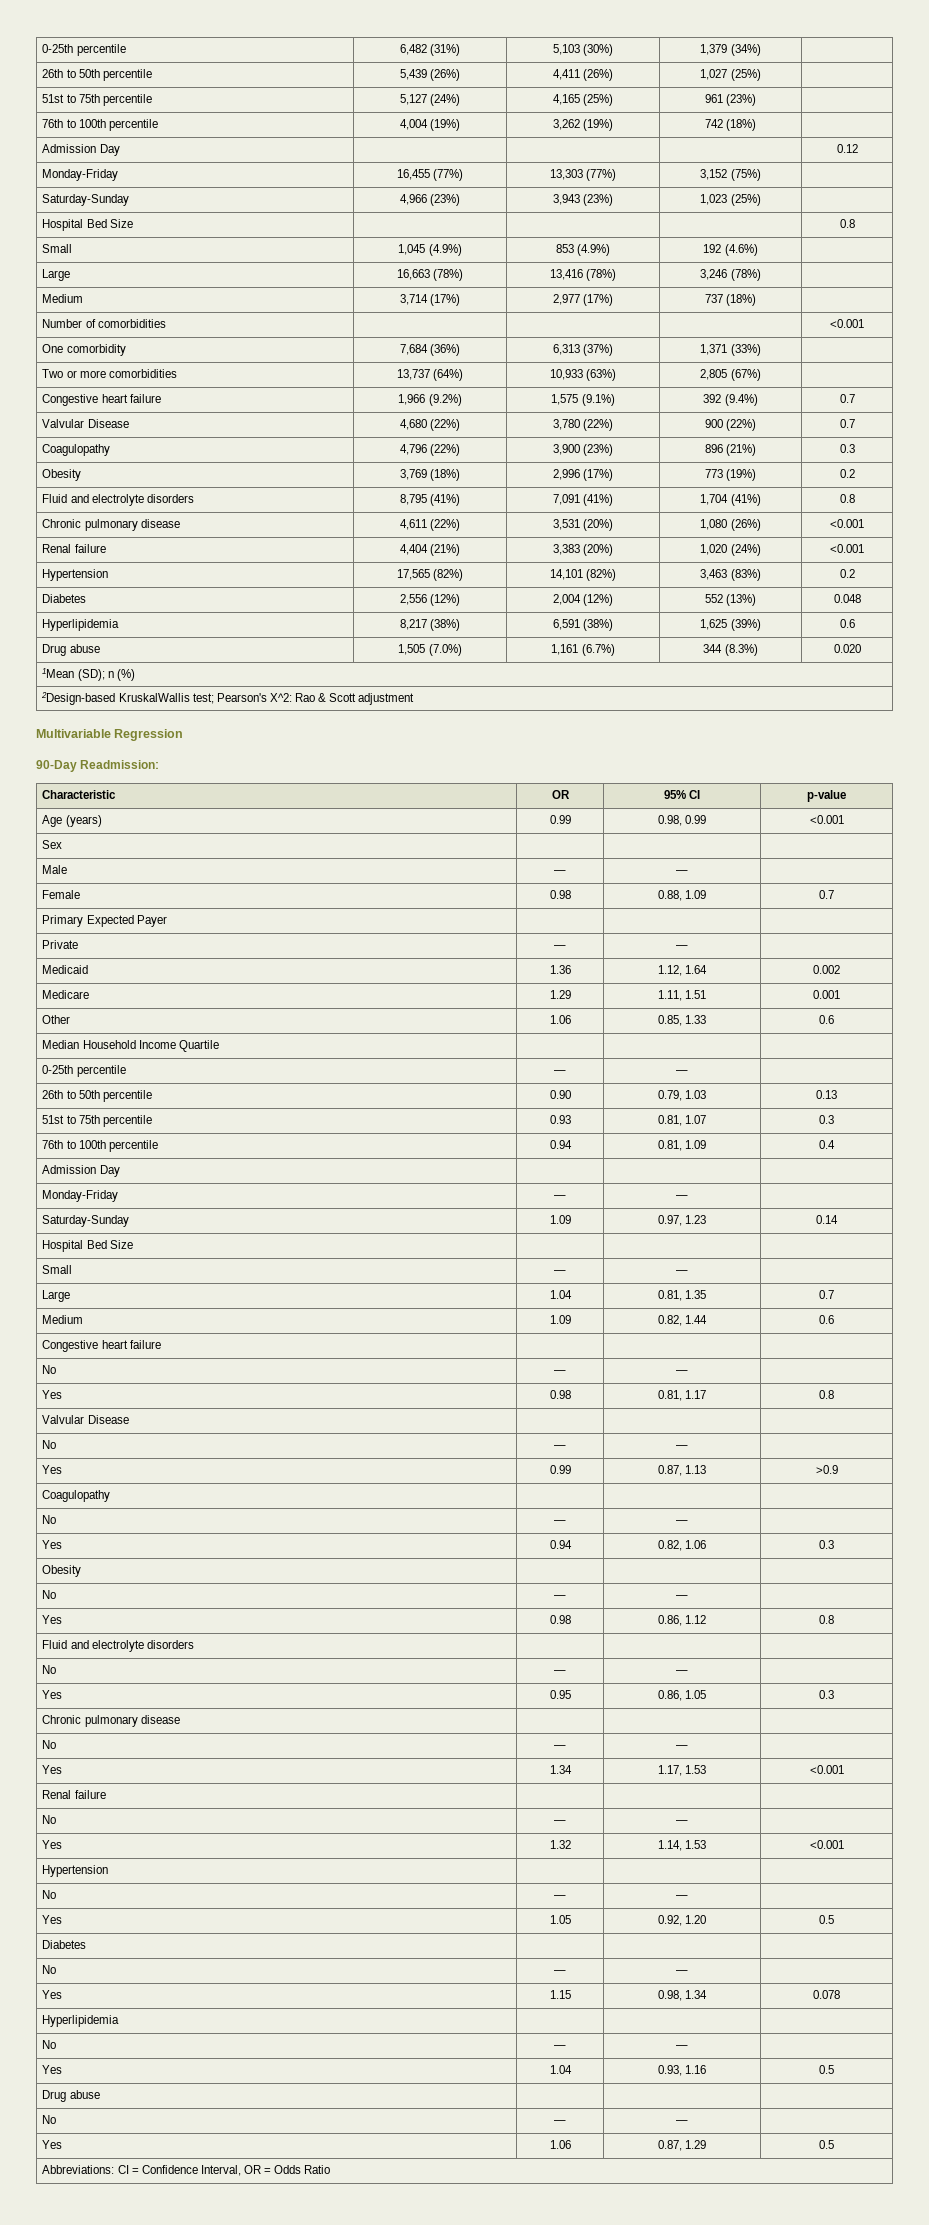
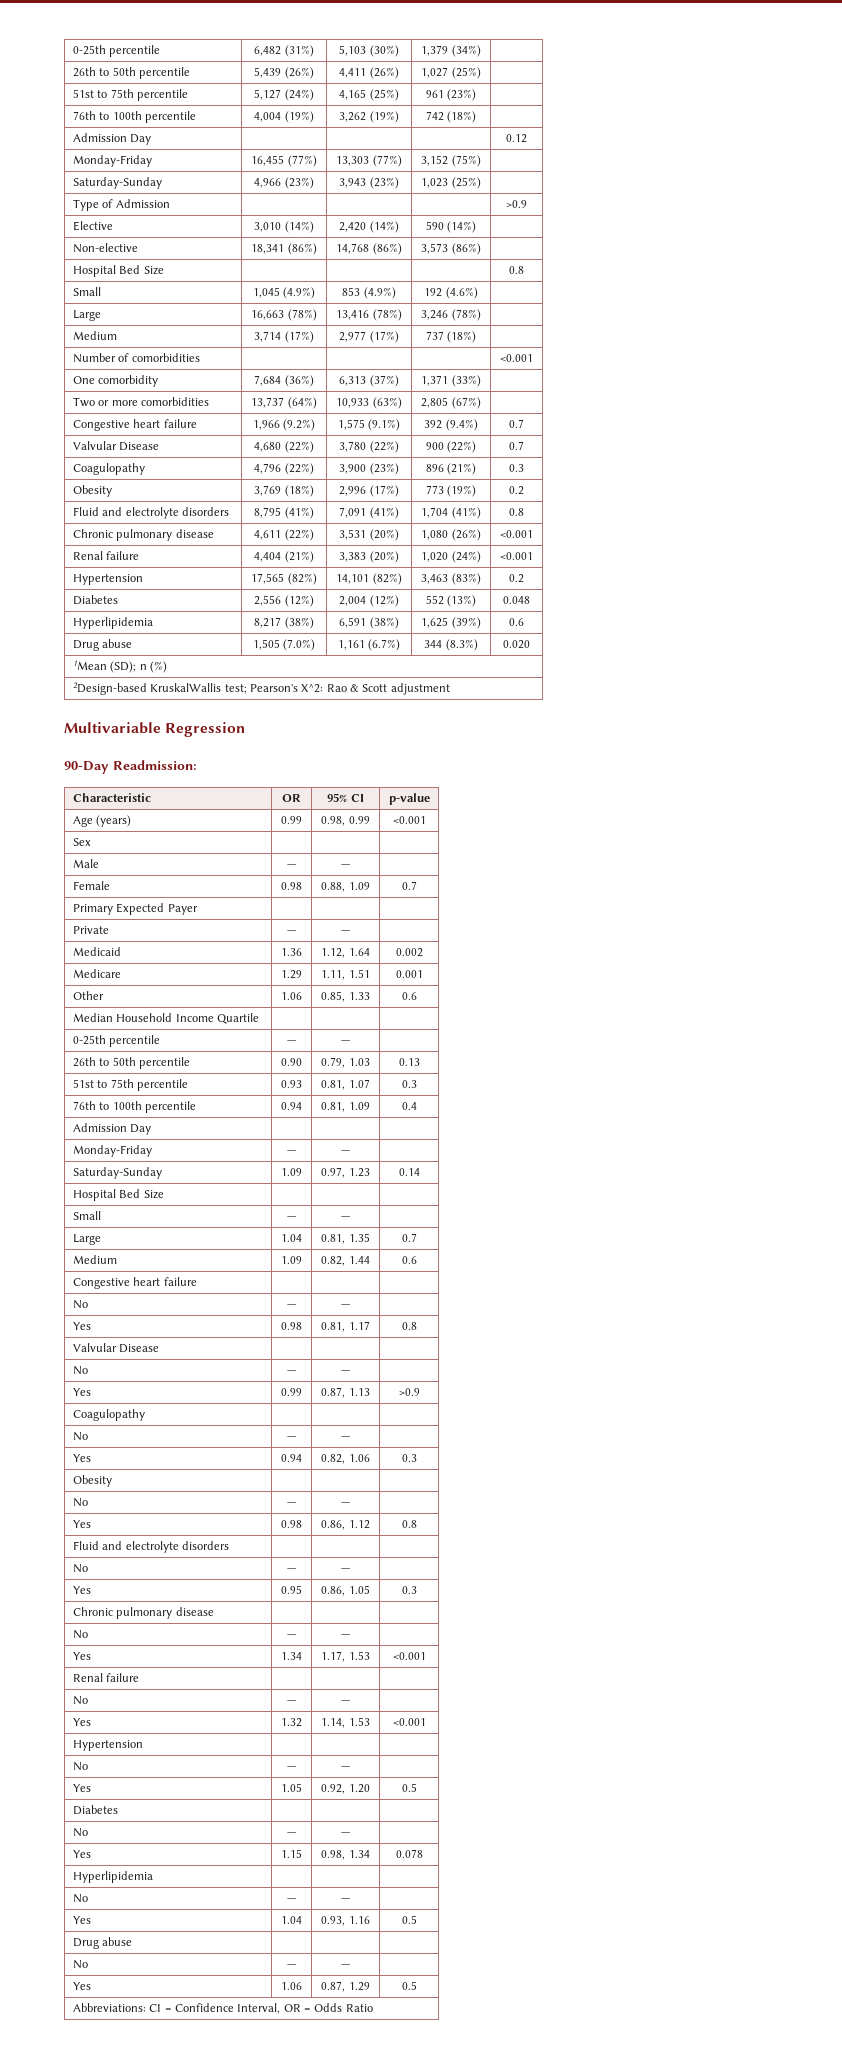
(761, 200) none -> [72,199,170,211] [506,200,527,208] [72,221,113,231] [254,221,314,233] [339,221,399,233] [425,221,477,233] [72,243,138,253] [251,243,317,255] [336,243,402,255] [421,243,481,255] // Type of Admission | | | | >0.9 // Elective | 3,010 (14%) | 2,420 (14%) | 590 (14%) | // Non-elective | 18,341 (86%) | 14,768 (86%) | 3,573 (86%) |

